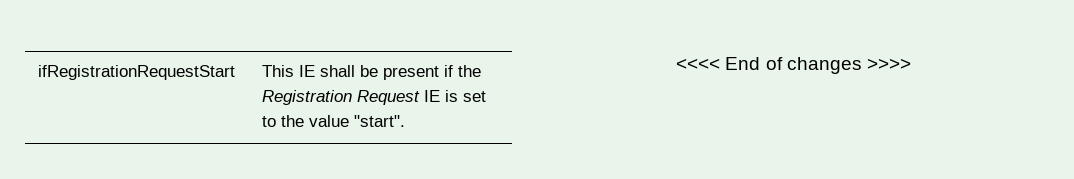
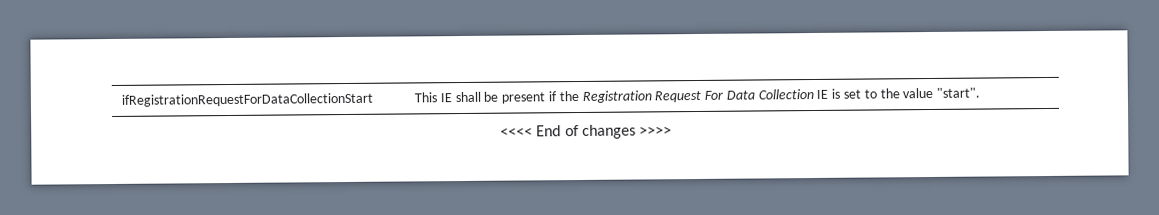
[38,65,236,80] ifRegistrationRequestStart -> [121,92,374,107] ifRegistrationRequestForDataCollectionStart
(421, 97) none -> [704,88,814,100] For Data Collection

